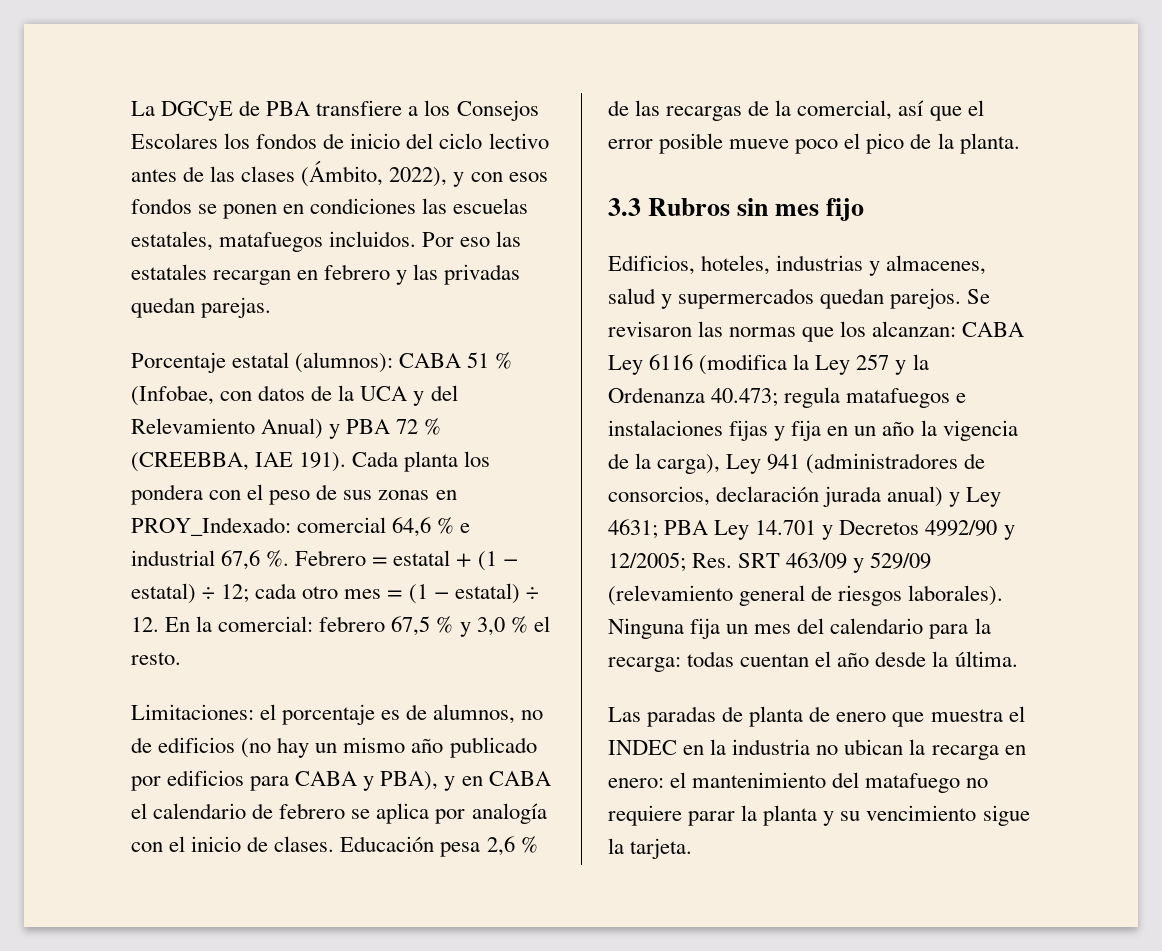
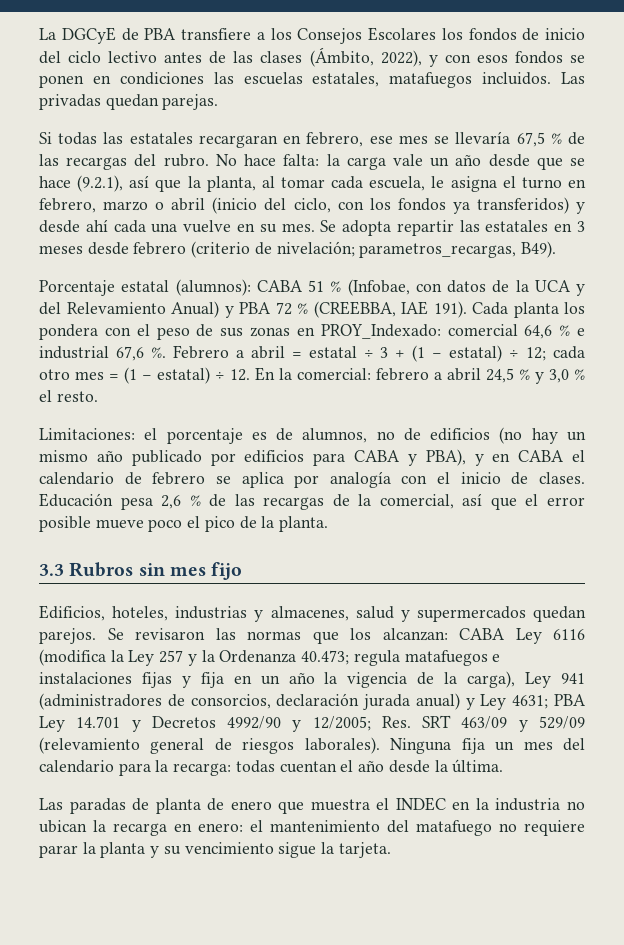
[422,231,522,247] [131,264,521,285] [131,297,272,318] Por eso las estatales recargan en febrero y las privadas quedan parejas. -> [561,72,585,84] [39,94,219,110] [39,131,585,148] [39,154,585,170] [39,175,587,192] [39,197,585,214] [39,219,585,236] [39,241,557,258] Las privadas quedan parejas. // Si todas las estatales recargaran en febrero, ese mes se llevaría 67,5 % de las recargas del rubro. No hace falta: la carga vale un año desde que se hace (9.2.1), así que la planta, al tomar cada escuela, le asigna el turno en febrero, marzo o abril (inicio del ciclo, con los fondos ya transferidos) y desde ahí cada una vuelve en su mes. Se adopta repartir las estatales en 3 meses desde febrero (criterio de nivelación; parametros_recargas, B49).
[372,550,451,566] = estatal -> [235,346,389,359] a abril = estatal ÷ 3
[391,616,431,636] 67,5 -> [434,368,514,383] a abril 24,5

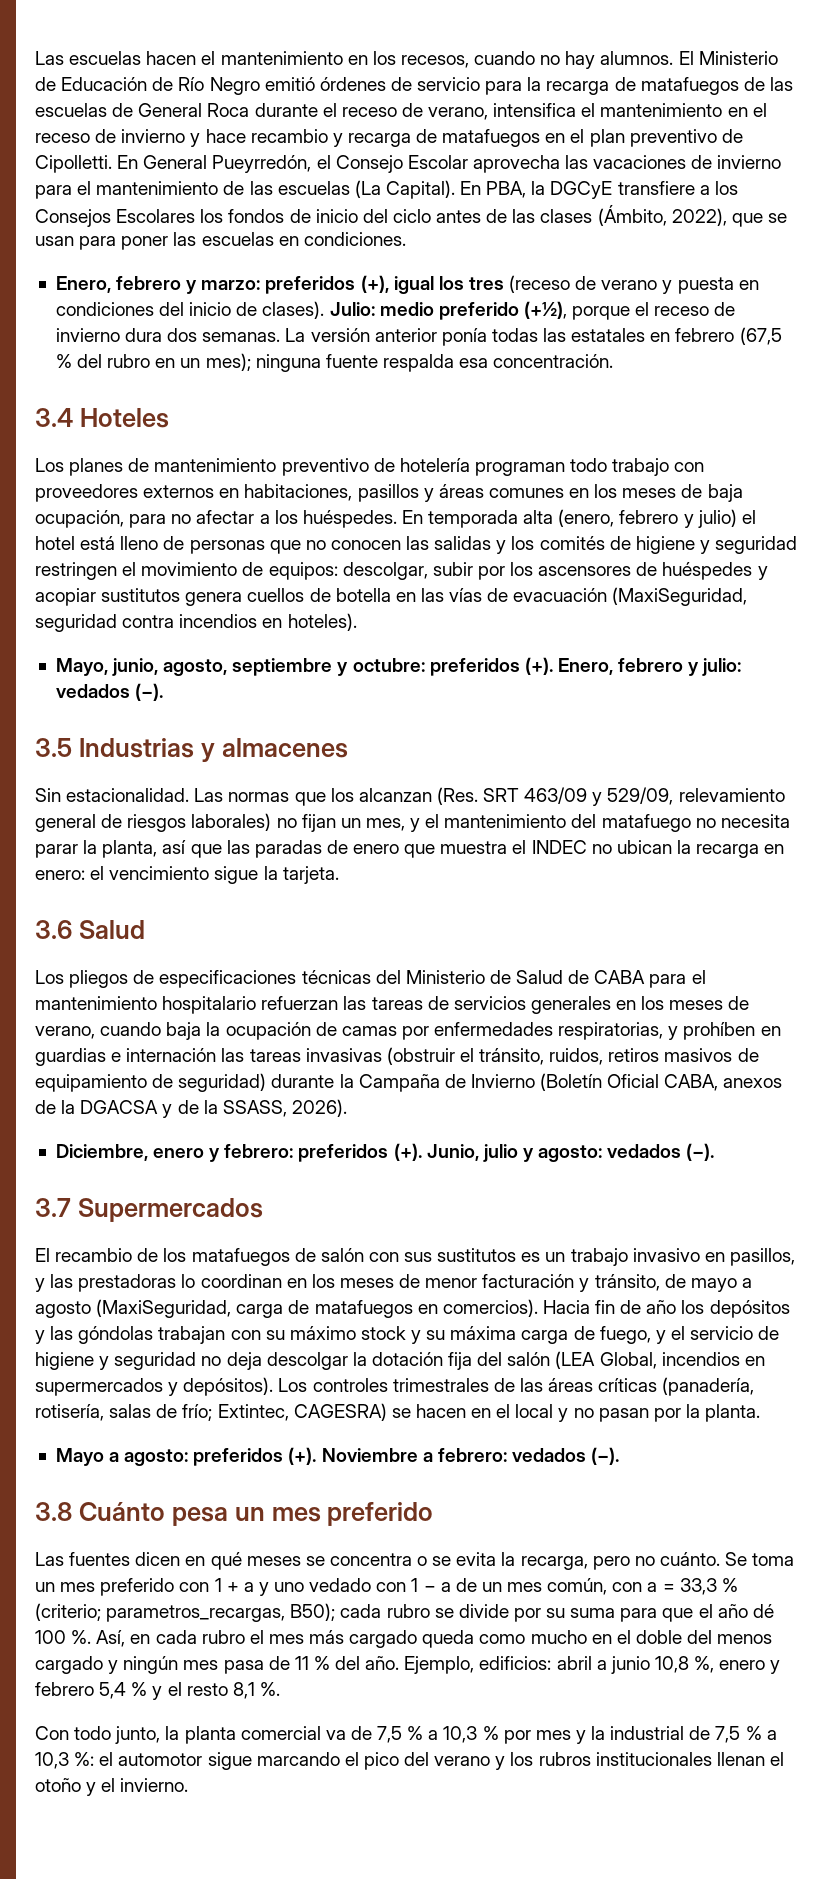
[39,27,177,44] La DGCyE de PBA -> [35,51,778,69] [35,77,793,95] [35,103,767,120] [35,129,743,147] [35,155,782,173] [35,180,613,199] Las escuelas hacen el mantenimiento en los recesos, cuando no hay alumnos. El Ministerio de Educación de Río Negro emitió órdenes de servicio para la recarga de matafuegos de las escuelas de General Roca durante el receso de verano, intensifica el mantenimiento en el receso de invierno y hace recambio y recarga de matafuegos en el plan preventivo de Cipolletti. En General Pueyrredón, el Consejo Escolar aprovecha las vacaciones de invierno para el mantenimiento de las escuelas (La Capital). En PBA, la DGCyE
[108,51,158,63] lectivo -> (431, 216) none
[428,51,586,67] [39,72,585,88] [39,94,219,110] [39,131,585,148] [39,154,585,170] [39,175,587,192] [39,197,585,214] [39,219,585,236] [39,241,557,258] [39,279,585,296] [39,301,585,318] [39,324,585,340] [39,345,585,362] [39,367,585,384] [39,390,98,402] [39,427,586,444] [39,449,585,466] [39,471,585,488] [39,493,586,510] [39,516,329,532] [39,562,243,580] [39,605,586,622] [39,628,585,644] [39,649,501,666] [39,671,585,688] [39,693,586,710] [39,716,411,732] y con esos fondos se ponen en condiciones las escuelas estatales, matafuegos incluidos. Las privadas quedan parejas. // Si todas las estatales recargaran en febrero, ese mes se llevaría 67,5 % de las recargas del rubro. No hace falta: la carga vale un año desde que se hace (9.2.1), así que la planta, al tomar cada escuela, le asigna el turno en febrero, marzo o abril (inicio del ciclo, con los fondos ya transferidos) y desde ahí cada una vuelve en su mes. Se adopta repartir las estatales en 3 meses desde febrero (criterio de nivelación; parametros_recargas, B49). // Porcentaje estatal (alumnos): CABA 51 % (Infobae, con datos de la UCA y del Relevamiento Anual) y PBA 72 % (CREEBBA, IAE 191). Cada planta los pondera con el peso de sus zonas en PROY_Indexado: comercial 64,6 % e industrial 67,6 %. Febrero a abril = estatal ÷ 3 + (1 − estatal) ÷ 12; cada otro mes = (1 − estatal) ÷ 12. En la comercial: febrero a abril 24,5 % y 3,0 % el resto. // Limitaciones: el porcentaje es de alumnos, no de edificios (no hay un mismo año publicado por edificios para CABA y PBA), y en CABA el calendario de febrero se aplica por analogía con el inicio de clases. Educación pesa 2,6 % de las recargas de la comercial, así que el error posible mueve poco el pico de la planta. // 3.3 Rubros sin mes fijo // Edificios, hoteles, industrias y almacenes, salud y supermercados quedan parejos. Se revisaron las normas que los alcanzan: CABA Ley 6116 (modifica la Ley 257 y la Ordenanza 40.473; regula matafuegos e instalaciones fijas y fija en un año la vigencia de la carga), Ley 941 (administradores de consorcios, declaración jurada anual) y Ley 4631; PBA Ley 14.701 y Decretos 4992/90 y 12/2005; Res. -> [731,213,787,227] [35,232,406,250] [55,275,759,294] [55,301,736,320] [55,327,782,346] [55,353,614,372] [35,408,169,428] [35,458,705,476] [35,484,743,502] [35,509,756,528] [35,536,798,554] [35,562,768,580] [35,587,748,606] [35,613,357,632] [55,657,742,676] [55,683,164,701] [35,738,348,762] [35,787,478,806] que se usan para poner las escuelas en condiciones. // Enero, febrero y marzo: preferidos (+), igual los tres (receso de verano y puesta en condiciones del inicio de clases). Julio: medio preferido (+½), porque el receso de invierno dura dos semanas. La versión anterior ponía todas las estatales en febrero (67,5 % del rubro en un mes); ninguna fuente respalda esa concentración. // 3.4 Hoteles // Los planes de mantenimiento preventivo de hotelería programan todo trabajo con proveedores externos en habitaciones, pasillos y áreas comunes en los meses de baja ocupación, para no afectar a los huéspedes. En temporada alta (enero, febrero y julio) el hotel está lleno de personas que no conocen las salidas y los comités de higiene y seguridad restringen el movimiento de equipos: descolgar, subir por los ascensores de huéspedes y acopiar sustitutos genera cuellos de botella en las vías de evacuación (MaxiSeguridad, seguridad contra incendios en hoteles). // Mayo, junio, agosto, septiembre y octubre: preferidos (+). Enero, febrero y julio: vedados (−). // 3.5 Industrias y almacenes // Sin estacionalidad. Las normas que los alcanzan (Res.
[538,716,585,729] [39,737,140,754] 529/09 (relevamiento -> [607,787,785,805] 529/09, relevamiento
[304,737,586,754] [39,759,504,776] [39,798,201,814] laborales). Ninguna fija un mes del calendario para la recarga: todas cuentan el año desde la última. // Las paradas de planta -> [191,813,790,832] [35,840,322,858] laborales) no fijan un mes, y el mantenimiento del matafuego no necesita parar la planta, así que las paradas
[452,798,561,811] en la industria -> (587, 847) none
[270,820,585,836] [39,842,391,858] mantenimiento del matafuego no requiere parar la planta y su vencimiento sigue la tarjeta. -> [109,866,339,884] [35,920,145,939] [35,970,706,988] [35,996,750,1014] [35,1022,781,1040] [35,1047,759,1066] [35,1073,783,1092] [35,1099,347,1118] [55,1143,715,1162] [35,1198,263,1222] [35,1248,795,1266] [35,1274,752,1292] [35,1299,790,1318] [35,1326,780,1344] [35,1351,765,1370] [35,1377,755,1396] [35,1403,761,1422] [55,1447,620,1466] [35,1502,434,1526] [35,1552,795,1570] [35,1578,738,1596] [35,1603,774,1622] [35,1630,773,1648] [35,1656,781,1674] [35,1682,280,1700] [35,1726,777,1744] [35,1752,784,1770] [35,1778,189,1796] vencimiento sigue la tarjeta. // 3.6 Salud // Los pliegos de especificaciones técnicas del Ministerio de Salud de CABA para el mantenimiento hospitalario refuerzan las tareas de servicios generales en los meses de verano, cuando baja la ocupación de camas por enfermedades respiratorias, y prohíben en guardias e internación las tareas invasivas (obstruir el tránsito, ruidos, retiros masivos de equipamiento de seguridad) durante la Campaña de Invierno (Boletín Oficial CABA, anexos de la DGACSA y de la SSASS, 2026). // Diciembre, enero y febrero: preferidos (+). Junio, julio y agosto: vedados (−). // 3.7 Supermercados // El recambio de los matafuegos de salón con sus sustitutos es un trabajo invasivo en pasillos, y las prestadoras lo coordinan en los meses de menor facturación y tránsito, de mayo a agosto (MaxiSeguridad, carga de matafuegos en comercios). Hacia fin de año los depósitos y las góndolas trabajan con su máximo stock y su máxima carga de fuego, y el servicio de higiene y seguridad no deja descolgar la dotación fija del salón (LEA Global, incendios en supermercados y depósitos). Los controles trimestrales de las áreas críticas (panadería, rotisería, salas de frío; Extintec, CAGESRA) se hacen en el local y no pasan por la planta. // Mayo a agosto: preferidos (+). Noviembre a febrero: vedados (−). // 3.8 Cuánto pesa un mes preferido // Las fuentes dicen en qué meses se concentra o se evita la recarga, pero no cuánto. Se toma un mes preferido con 1 + a y uno vedado con 1 − a de un mes común, con a = 33,3 % (criterio; parametros_recargas, B50); cada rubro se divide por su suma para que el año dé 100 %. Así, en cada rubro el mes más cargado queda como mucho en el doble del menos cargado y ningún mes pasa de 11 % del año. Ejemplo, edificios: abril a junio 10,8 %, enero y febrero 5,4 % y el resto 8,1 %. // Con todo junto, la planta comercial va de 7,5 % a 10,3 % por mes y la industrial de 7,5 % a 10,3 %: el automotor sigue marcando el pico del verano y los rubros institucionales llenan el otoño y el invierno.

